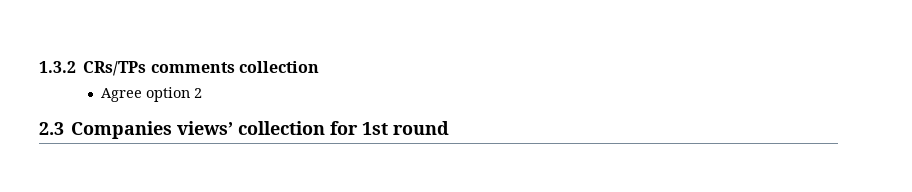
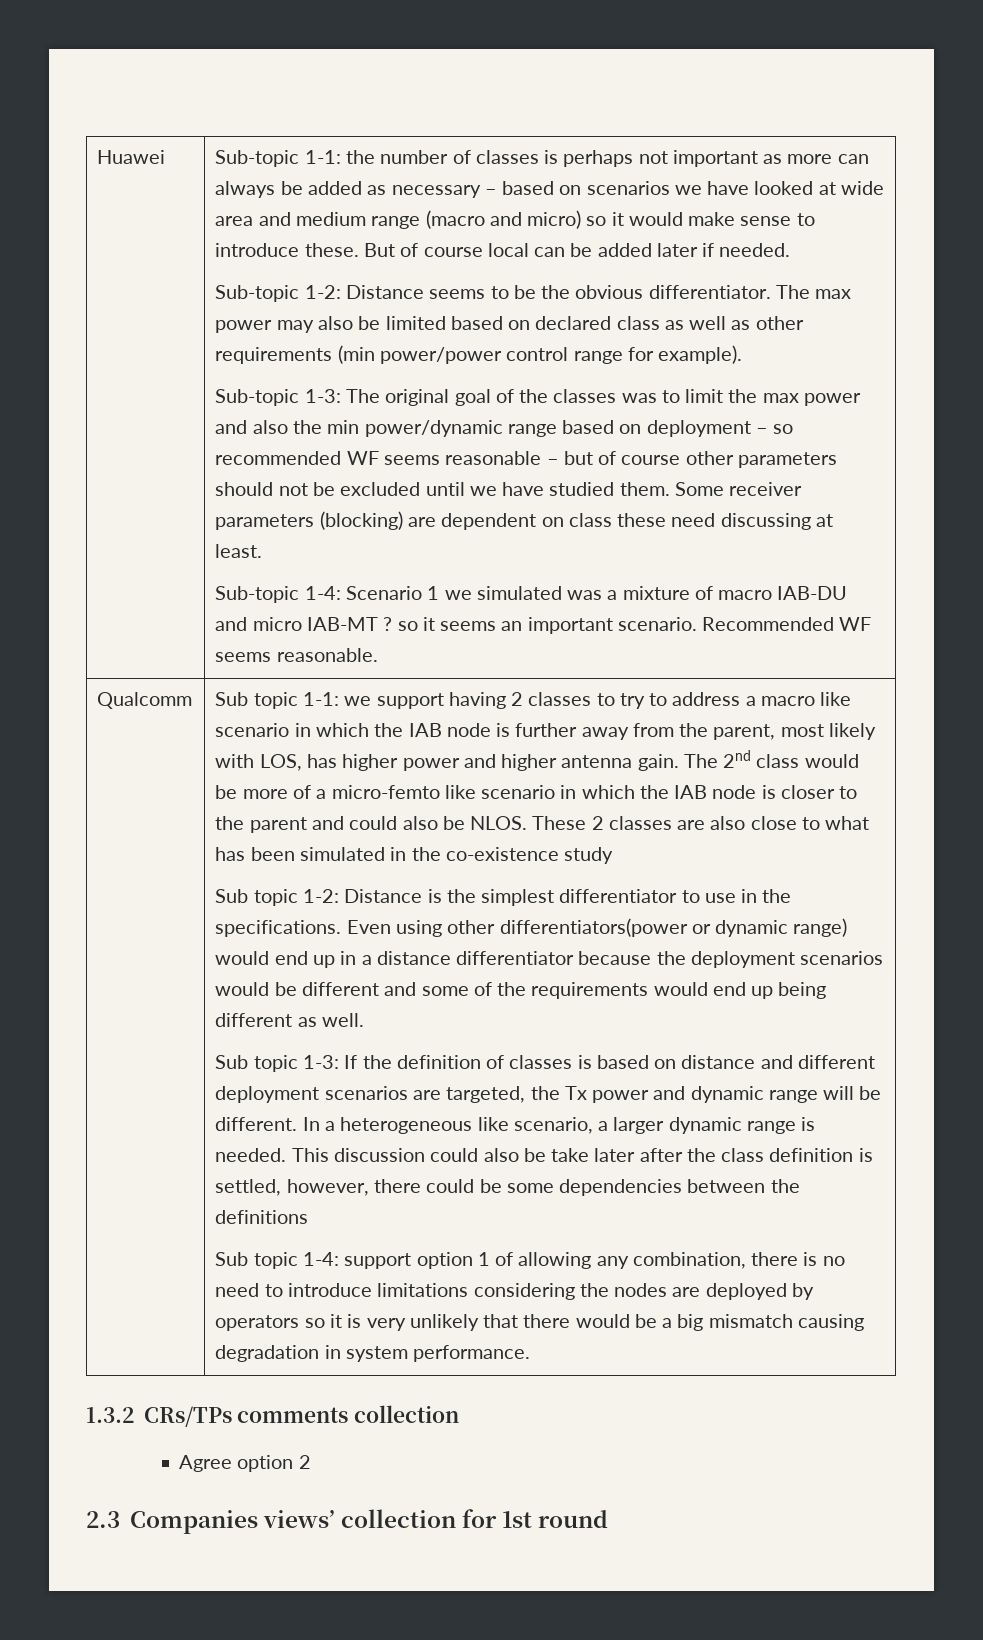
(39, 67) none -> [97,150,166,164] [215,150,869,167] [215,181,884,198] [215,210,815,229] [215,243,791,257] [215,285,852,302] [215,316,804,333] [215,345,743,364] [215,389,861,406] [215,420,794,437] [215,451,837,468] [215,482,803,496] [215,511,833,530] [215,544,263,558] [215,586,848,603] [215,617,872,634] [215,648,378,662] [97,692,193,709] [215,692,852,709] [215,723,876,740] [215,750,859,771] [215,785,858,799] [215,816,870,833] [215,847,614,864] [215,889,792,906] [215,918,848,937] [215,951,884,968] [215,982,827,999] [215,1013,365,1027] [215,1055,875,1072] [215,1086,882,1103] [215,1117,816,1134] [215,1148,873,1162] [215,1179,800,1196] [215,1210,309,1224] [215,1252,845,1269] [215,1283,814,1300] [215,1314,864,1331] [215,1345,531,1362] Huawei | Sub-topic 1-1: the number of classes is perhaps not important as more can always be added as necessary – based on scenarios we have looked at wide area and medium range (macro and micro) so it would make sense to introduce these. But of course local can be added later if needed. // Sub-topic 1-2: Distance seems to be the obvious differentiator. The max power may also be limited based on declared class as well as other requirements (min power/power control range for example). // Sub-topic 1-3: The original goal of the classes was to limit the max power and also the min power/dynamic range based on deployment – so recommended WF seems reasonable – but of course other parameters should not be excluded until we have studied them. Some receiver parameters (blocking) are dependent on class these need discussing at least. // Sub-topic 1-4: Scenario 1 we simulated was a mixture of macro IAB-DU and micro IAB-MT ? so it seems an important scenario. Recommended WF seems reasonable. // Qualcomm | Sub topic 1-1: we support having 2 classes to try to address a macro like scenario in which the IAB node is further away from the parent, most likely with LOS, has higher power and higher antenna gain. The 2nd class would be more of a micro-femto like scenario in which the IAB node is closer to the parent and could also be NLOS. These 2 classes are also close to what has been simulated in the co-existence study // Sub topic 1-2: Distance is the simplest differentiator to use in the specifications. Even using other differentiators(power or dynamic range) would end up in a distance differentiator because the deployment scenarios would be different and some of the requirements would end up being different as well. // Sub topic 1-3: If the definition of classes is based on distance and different deployment scenarios are targeted, the Tx power and dynamic range will be different. In a heterogeneous like scenario, a larger dynamic range is needed. This discussion could also be take later after the class definition is settled, however, there could be some dependencies between the definitions // Sub topic 1-4: support option 1 of allowing any combination, there is no need to introduce limitations considering the nodes are deployed by operators so it is very unlikely that there would be a big mismatch causing degradation in system performance. //

